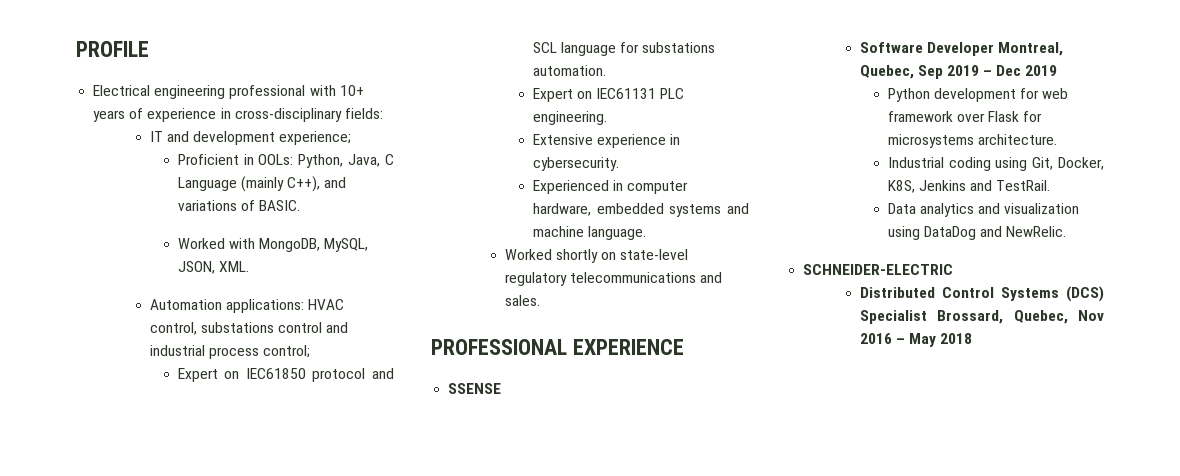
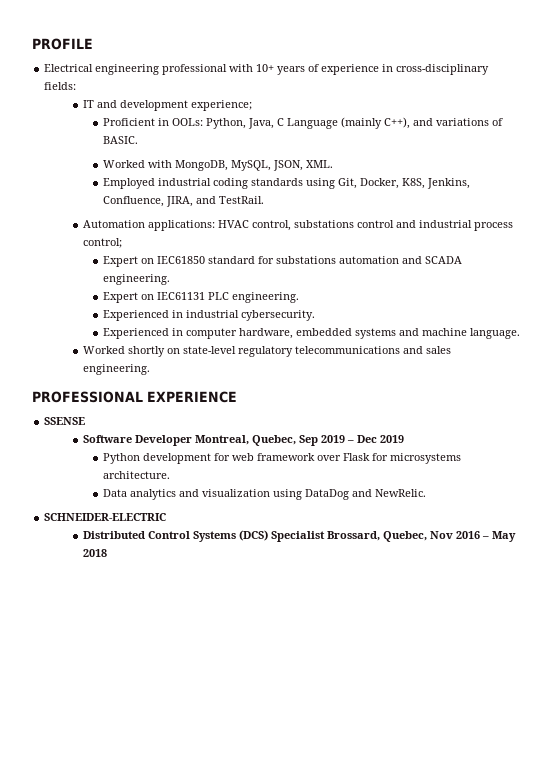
(249, 266) none -> [102,178,470,189] [102,196,264,207] // Employed industrial coding standards using Git, Docker, K8S, Jenkins, Confluence, JIRA, and TestRail.
[312,368,394,382] [532,42,716,56] [532,65,606,76] protocol and SCL language for substations automation. -> [207,256,462,264] [102,274,170,285] standard for substations automation and SCADA engineering.
[532,134,681,148] Extensive experience in -> [102,310,239,321] Experienced in industrial
[504,295,540,306] sales. -> [426,346,452,354] [83,364,151,375] sales engineering.
[887,157,1104,171] [887,180,1051,193] // Industrial coding using Git, Docker, K8S, Jenkins and TestRail. -> (170, 475) none

